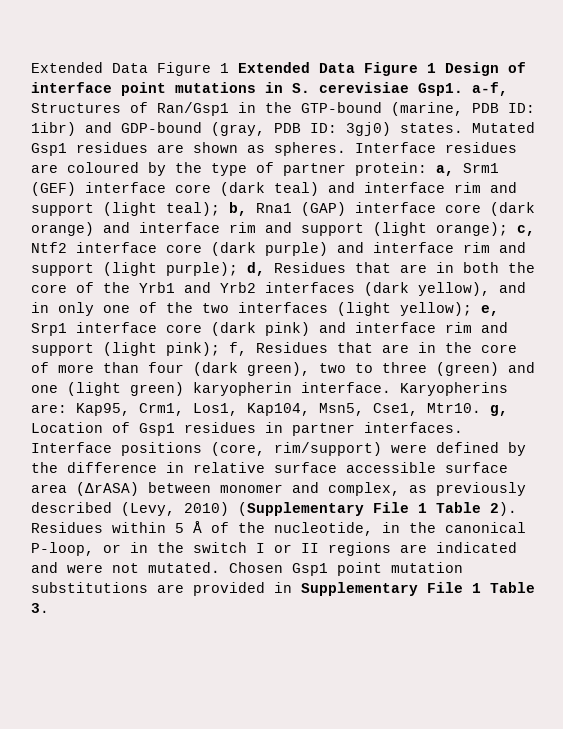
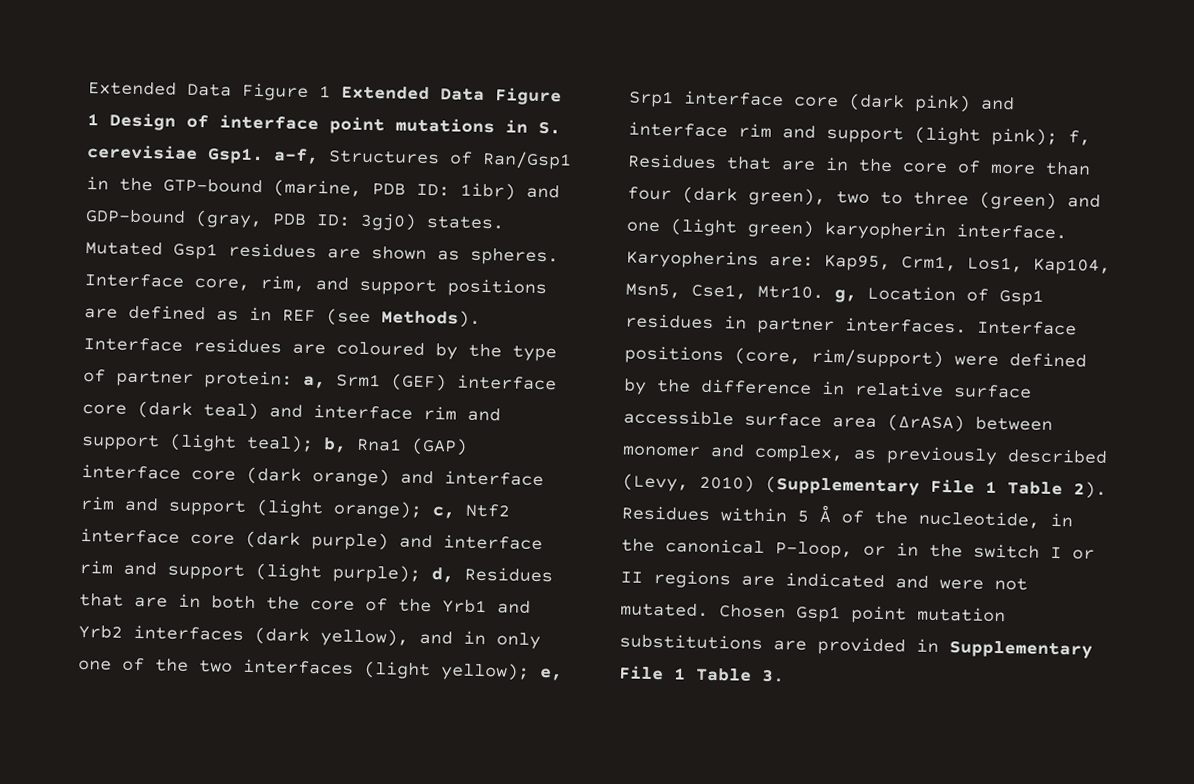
(436, 147) none -> [194,275,547,298] [84,304,481,328] [83,337,183,352] core, rim, and support positions are defined as in REF (see Methods). Interface

